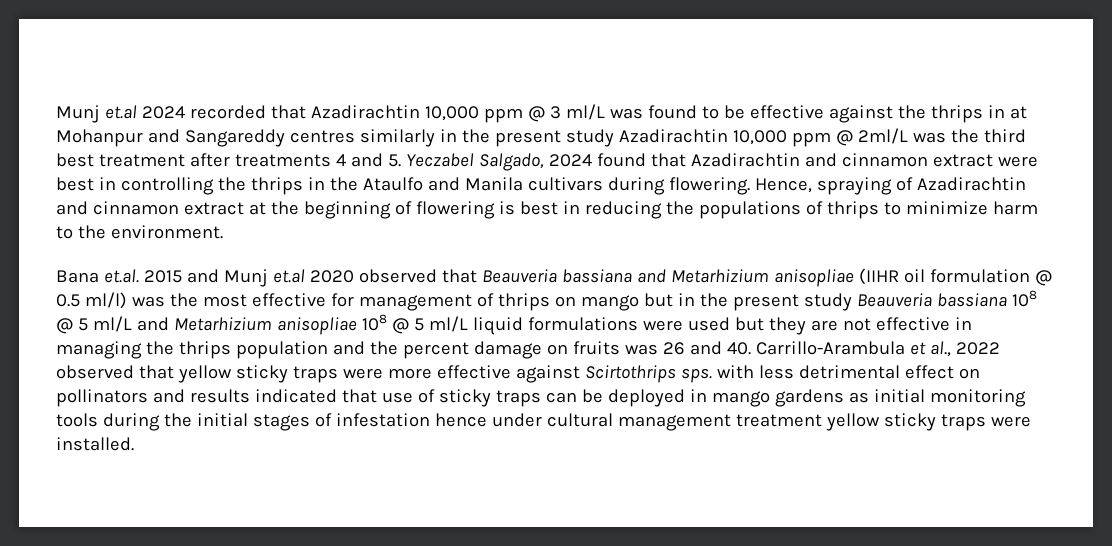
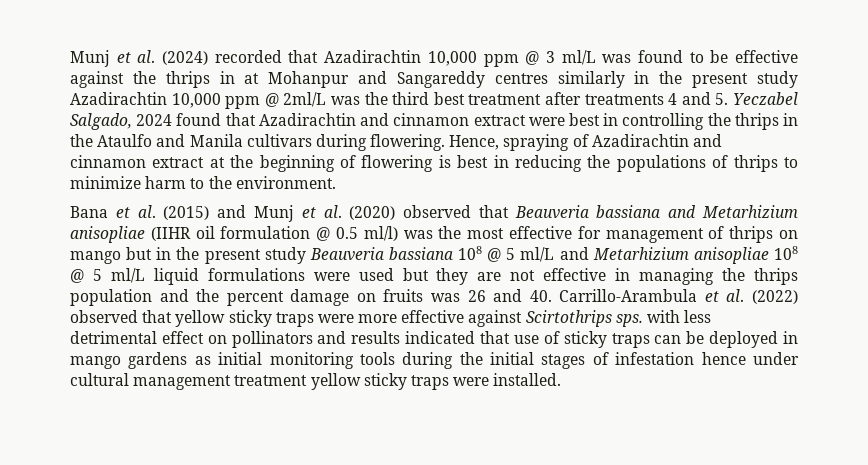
[56,105,185,123] Munj et.al 2024 -> [70,50,209,67] Munj et al. (2024)
[103,269,354,287] et.al. 2015 and Munj et.al 2020 -> [115,205,396,222] et al. (2015) and Munj et al. (2020)
[929,341,1000,357] al., 2022 -> [726,289,798,304] al. (2022)

